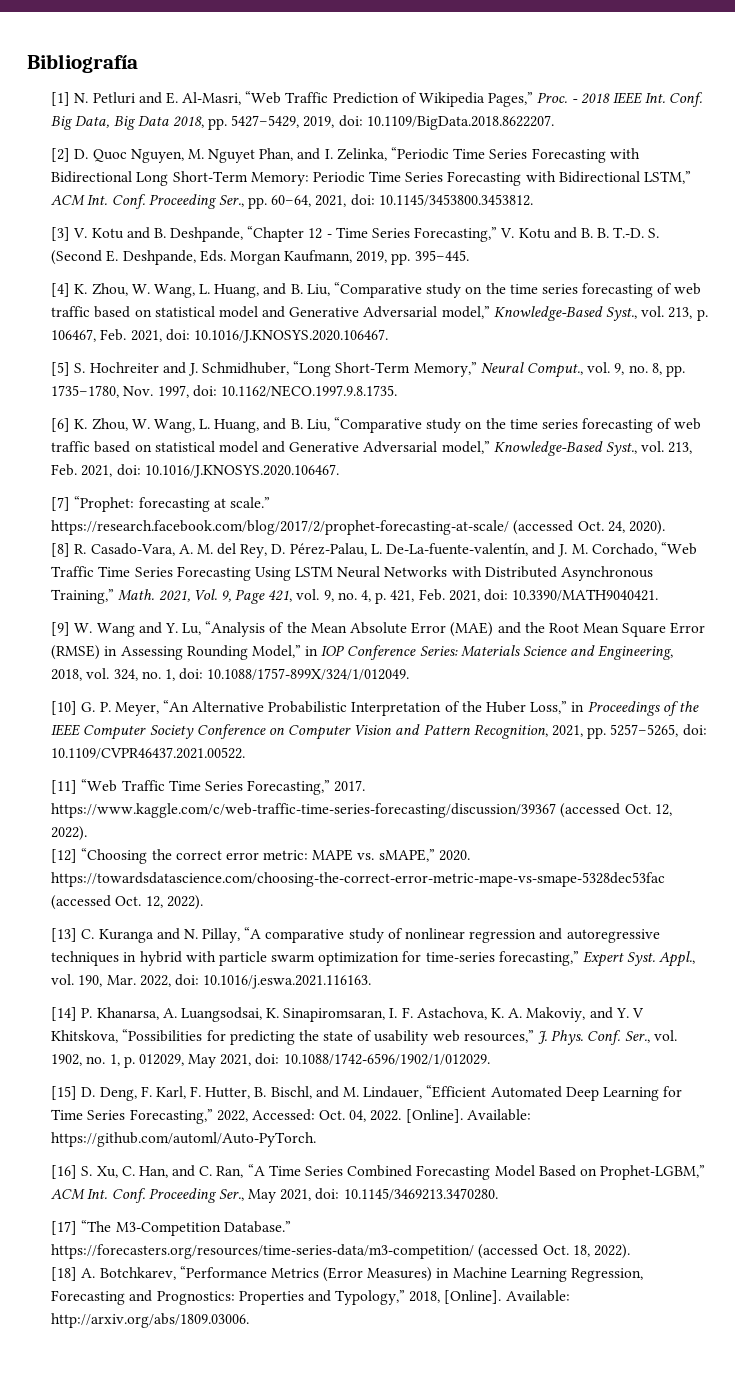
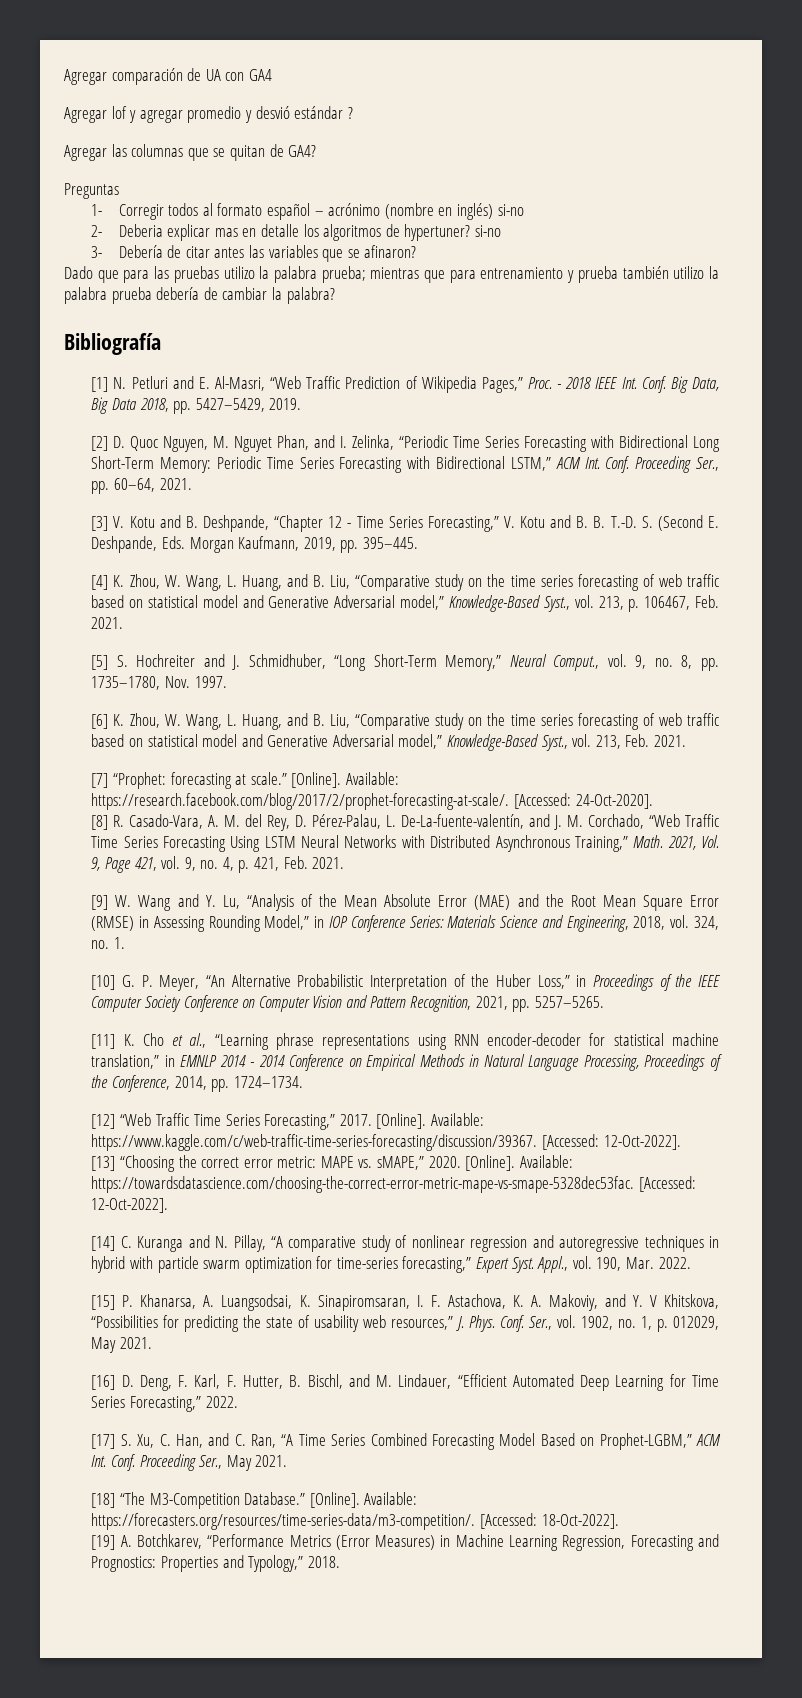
(27, 63) none -> [64,68,272,85] [64,106,353,123] [64,144,317,161] [64,183,119,199] [91,203,524,220] [91,224,501,241] [91,245,417,262] [64,266,720,283] [64,287,335,304] Agregar comparación de UA con GA4 // Agregar lof y agregar promedio y desvió estándar ? // Agregar las columnas que se quitan de GA4? // Preguntas // 1- Corregir todos al formato español – acrónimo (nombre en inglés) si-no // 2- Deberia explicar mas en detalle los algoritmos de hypertuner? si-no // 3- Debería de citar antes las variables que se afinaron? // Dado que para las pruebas utilizo la palabra prueba; mientras que para entrenamiento y prueba también utilizo la palabra prueba debería de cambiar la palabra? //
[303,115,554,130] 2019, doi: 10.1109/BigData.2018.8622207. -> [269,398,302,410] 2019.
[315,194,533,207] 2021, doi: 10.1145/3453800.3453812. -> [159,478,192,490] 2021.
[130,329,388,343] 2021, doi: 10.1016/J.KNOSYS.2020.106467. -> [91,617,124,629] 2021.
[157,385,397,398] 1997, doi: 10.1162/NECO.1997.9.8.1735. -> [194,676,227,688] 1997.
[81,464,339,478] 2021, doi: 10.1016/J.KNOSYS.2020.106467. -> [653,735,686,747] 2021.
[51,520,665,535] https://research.facebook.com/blog/2017/2/prophet-forecasting-at-scale/ (accessed Oct. 24, 2020). -> [291,772,399,788] [91,793,653,810] [Online]. Available: https://research.facebook.com/blog/2017/2/prophet-forecasting-at-scale/. [Accessed: 24-Oct-2020].
[448,589,659,602] 2021, doi: 10.3390/MATH9040421. -> [312,857,345,869] 2021.
[164,668,410,681] 1, doi: 10.1088/1757-899X/324/1/012049. -> [113,937,125,949] 1.
[610,724,707,737] [51,747,246,759] [51,780,78,794] 5257–5265, doi: 10.1109/CVPR46437.2021.00522. // [11] -> [534,996,604,1008] [91,1033,719,1050] [91,1054,722,1071] [91,1075,303,1092] [91,1114,116,1129] 5257–5265. // [11] K. Cho et al., “Learning phrase representations using RNN encoder-decoder for statistical machine translation,” in EMNLP 2014 - 2014 Conference on Empirical Methods in Natural Language Processing, Proceedings of the Conference, 2014, pp. 1724–1734. // [12]
[51,803,672,818] [51,826,88,841] [51,849,78,863] https://www.kaggle.com/c/web-traffic-time-series-forecasting/discussion/39367 (accessed Oct. 12, 2022). // [12] -> [376,1113,485,1129] [91,1134,681,1151] [91,1156,116,1171] [Online]. Available: https://www.kaggle.com/c/web-traffic-time-series-forecasting/discussion/39367. [Accessed: 12-Oct-2022]. // [13]
[51,872,666,887] [51,895,203,910] [51,928,78,942] https://towardsdatascience.com/choosing-the-correct-error-metric-mape-vs-smape-5328dec53fac (accessed Oct. 12, 2022). // [13] -> [465,1155,573,1171] [91,1176,696,1193] [91,1198,169,1213] [91,1236,116,1251] [Online]. Available: https://towardsdatascience.com/choosing-the-correct-error-metric-mape-vs-smape-5328dec53fac. [Accessed: 12-Oct-2022]. // [14]
[139,974,372,989] [51,1007,78,1021] 2022, doi: 10.1016/j.eswa.2021.116163. // [14] -> [658,1257,691,1269] [91,1295,116,1310] 2022. // [15]
[220,1053,490,1066] [51,1086,78,1100] 2021, doi: 10.1088/1742-6596/1902/1/012029. // [15] -> [119,1337,152,1349] [91,1375,116,1390] 2021. // [16]
[216,1109,531,1123] [51,1132,317,1147] [51,1165,78,1179] 2022, Accessed: Oct. 04, 2022. [Online]. Available: https://github.com/automl/Auto-PyTorch. // [16] -> [205,1396,238,1408] [91,1434,116,1449] 2022. // [17]
[280,1188,498,1201] [51,1220,291,1236] [51,1244,630,1259] [51,1267,78,1281] 2021, doi: 10.1145/3469213.3470280. // [17] “The M3-Competition Database.” https://forecasters.org/resources/time-series-data/m3-competition/ (accessed Oct. 18, 2022). // [18] -> [255,1455,288,1467] [91,1492,418,1509] [91,1513,619,1530] [91,1535,116,1550] 2021. // [18] “The M3-Competition Database.” [Online]. Available: https://forecasters.org/resources/time-series-data/m3-competition/. [Accessed: 18-Oct-2022]. // [19]
[409,1290,570,1304] [51,1313,250,1328] 2018, [Online]. Available: http://arxiv.org/abs/1809.03006. -> [307,1556,340,1568] 2018.

